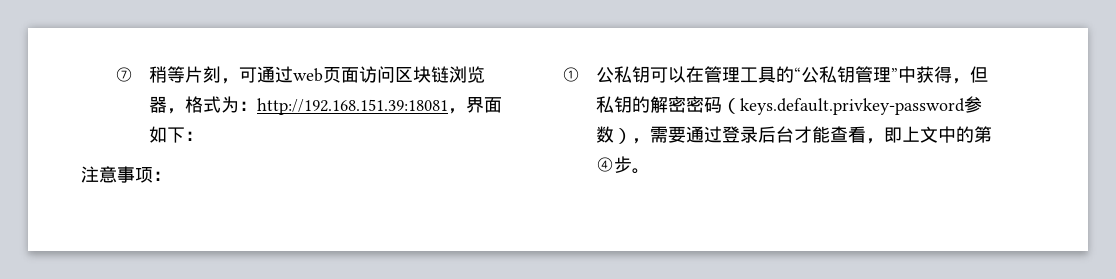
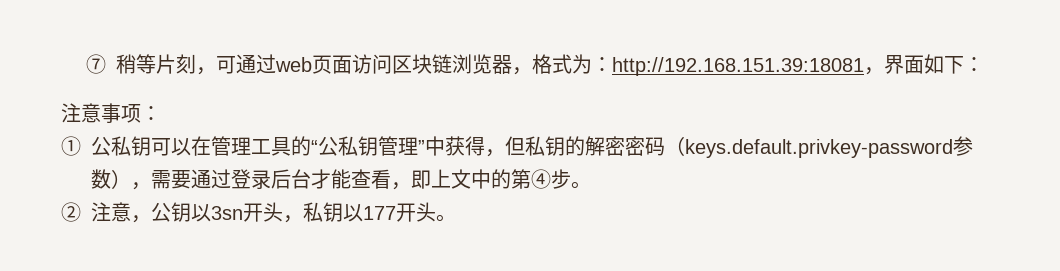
(650, 171) none -> [61,202,456,223] // ②注意，公钥以3sn开头，私钥以177开头。

